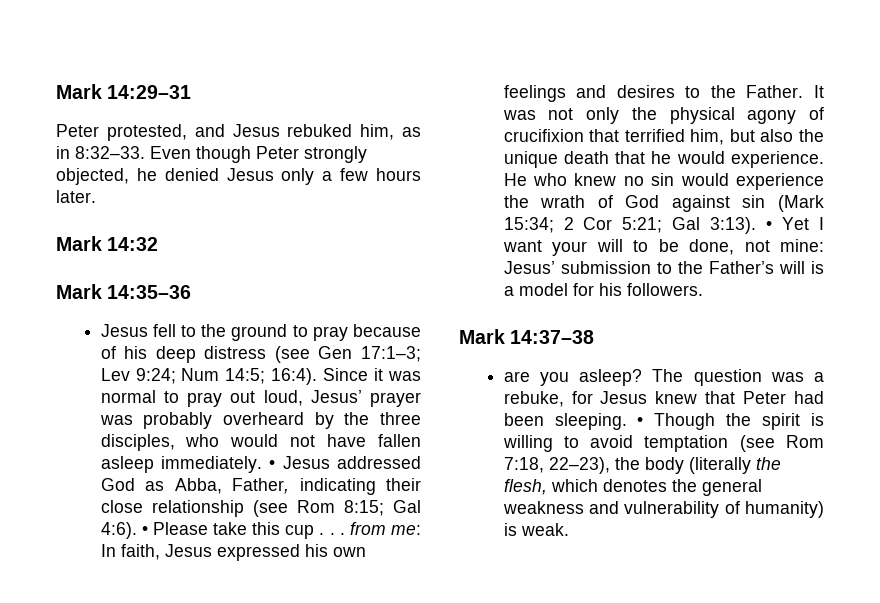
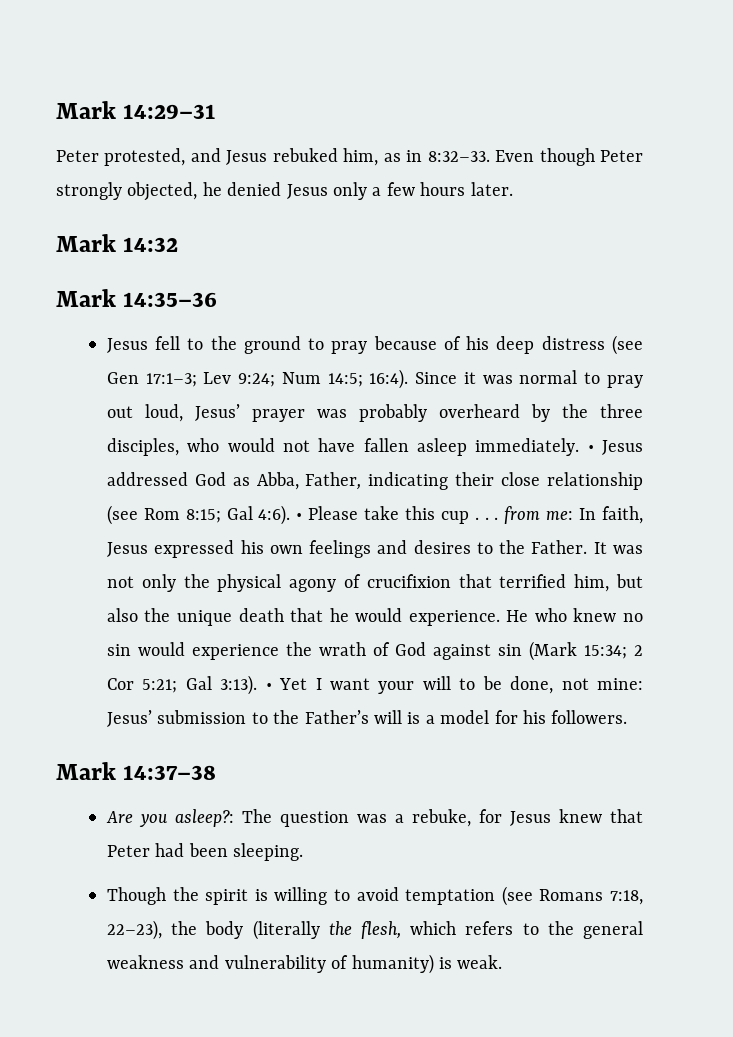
[503,369,643,386] are you asleep? -> [105,809,234,827] Are you asleep?:
[637,417,644,426] • -> (304, 852) //
[786,435,824,448] Rom -> [539,889,604,901] Romans
[602,479,667,492] denotes -> [465,921,539,935] refers to

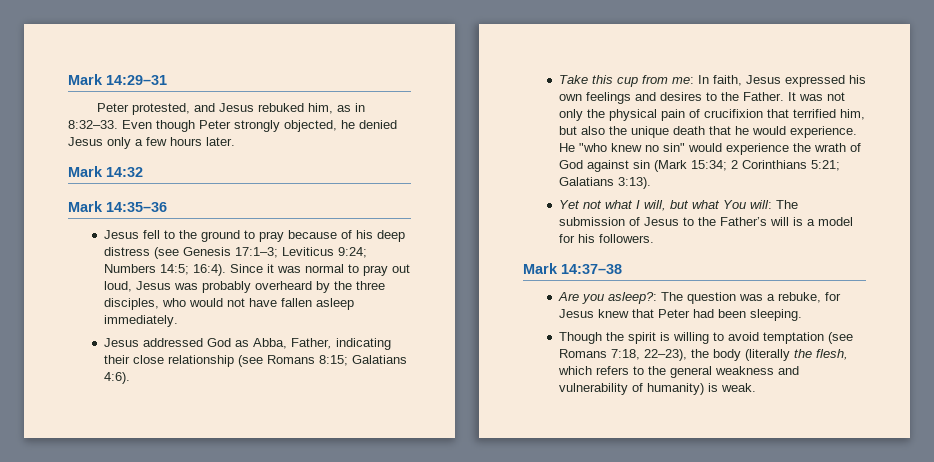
[106,372,321,387] Gen 17:1–3; Lev 9:24; Num -> [182,247,367,258] [103,264,156,273] Genesis 17:1–3; Leviticus 9:24; Numbers
[194,404,305,422] Jesus’ prayer -> [135,281,171,290] Jesus
[587,445,594,452] • -> (178, 321) //
[143,505,499,525] Rom 8:15; Gal 4:6). • Please take this cup . . . -> [266,355,407,366] [103,372,130,384] [558,75,638,87] Romans 8:15; Galatians 4:6). // Take this cup
[289,579,337,592] agony -> [660,109,685,121] pain
[534,608,567,622] who -> [578,143,607,152] "who
[106,644,131,656] sin -> [662,143,685,152] sin"
[106,675,644,695] [106,710,247,727] Cor 5:21; Gal 3:13). • Yet I want your will to be done, not mine: Jesus’ submission -> [741,160,840,171] [558,177,651,189] [558,200,798,211] [558,217,679,226] Corinthians 5:21; Galatians 3:13). // Yet not what I will, but what You will: The submission of Jesus

